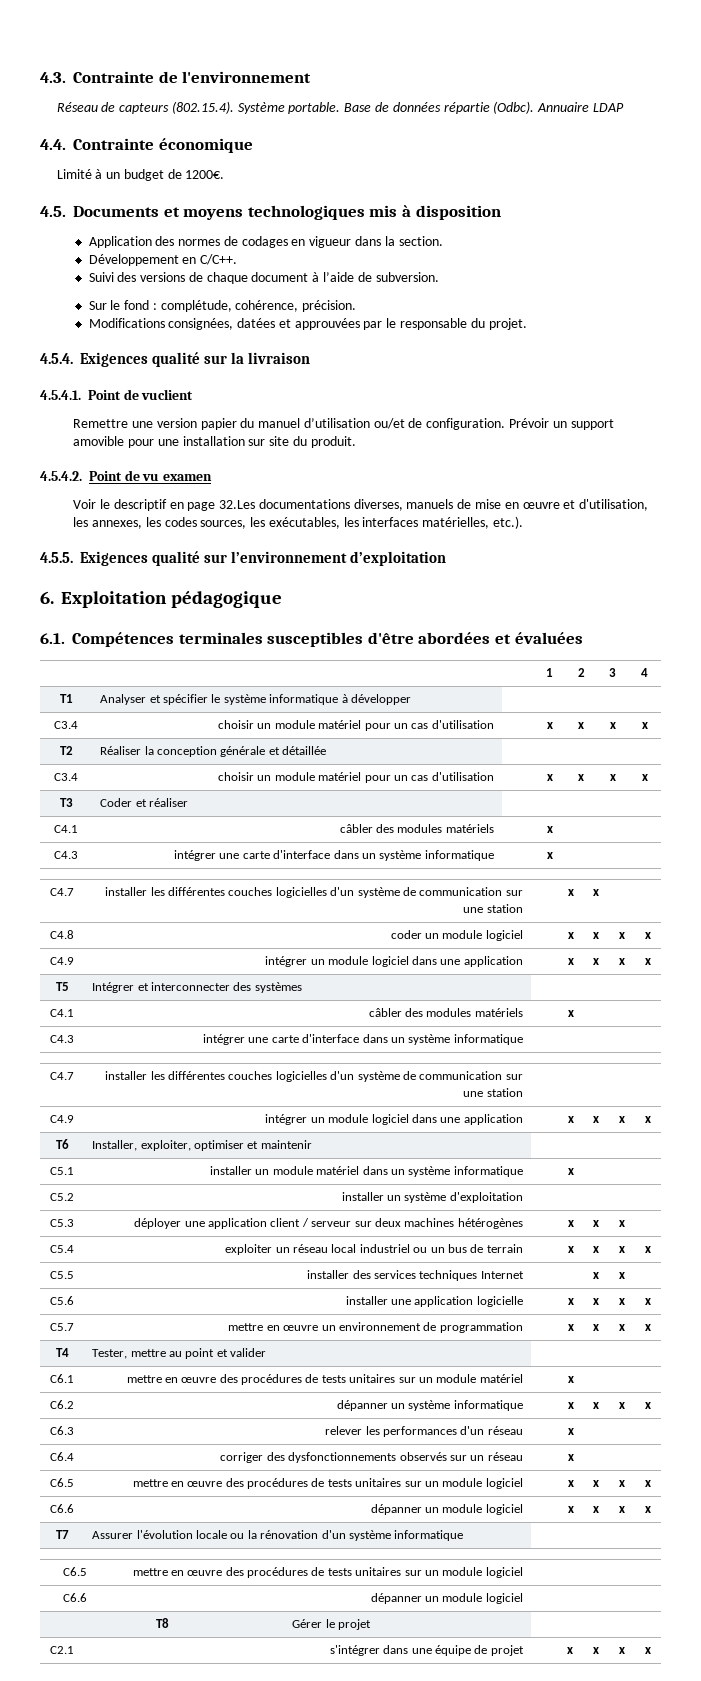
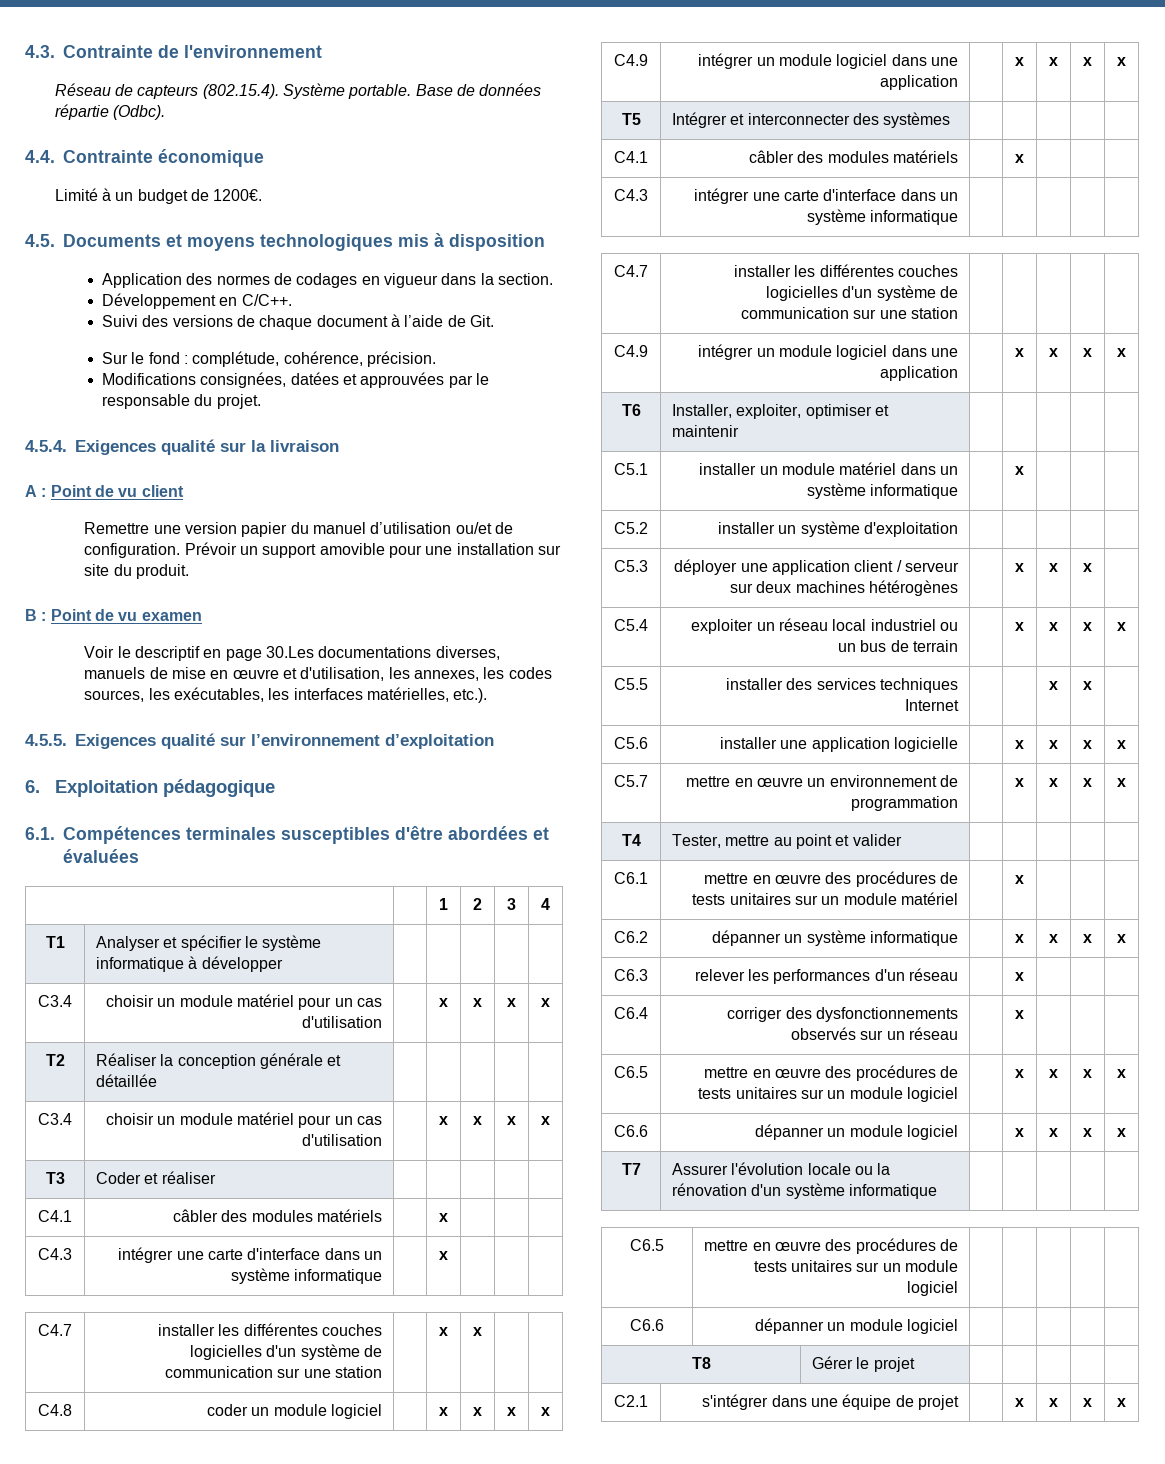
[537,102,624,112] Annuaire LDAP -> (166, 112) none
[375,272,439,282] subversion. -> [469,315,494,327] Git.
[40,389,194,400] 4.5.4.1. Point de vuclient -> [25,485,184,497] A : Point de vu client
[40,471,82,481] 4.5.4.2. -> [25,609,47,621] B :
[219,500,256,509] 32.Les -> [266,646,315,658] 30.Les

